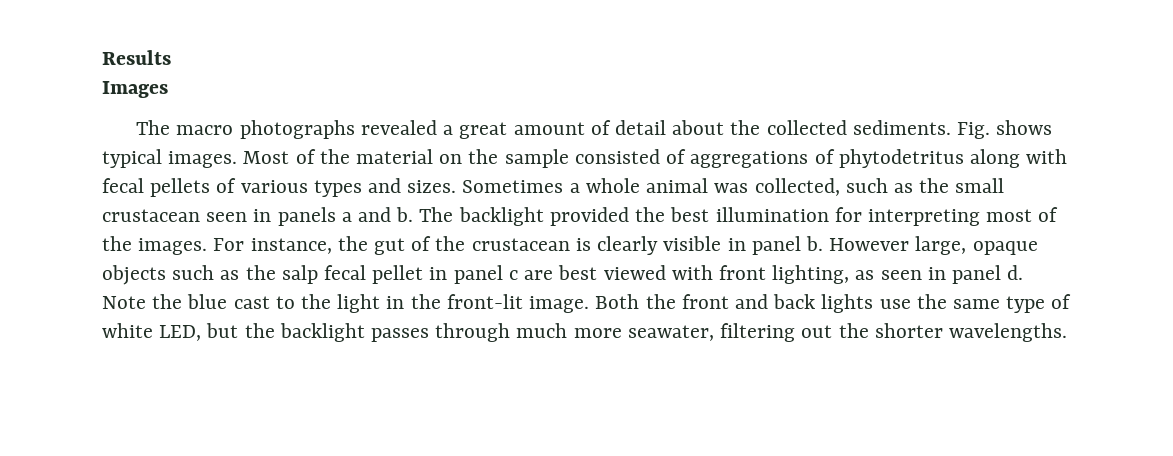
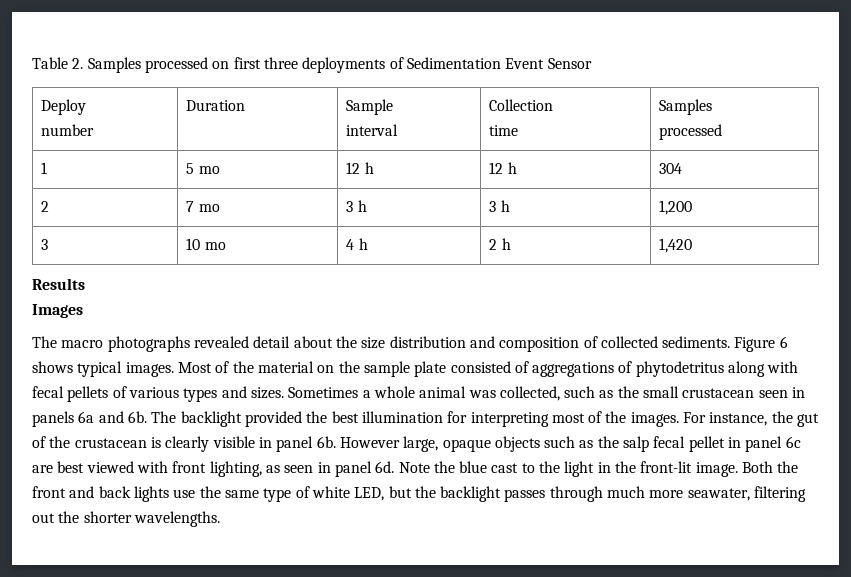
(102, 57) none -> [32,57,592,73] [41,99,87,115] [41,124,95,136] [186,100,246,111] [346,99,394,115] [346,124,399,136] [489,99,554,111] [489,125,519,136] [659,99,713,115] [659,124,723,140] [41,162,48,174] [186,163,220,174] [346,162,374,174] [489,162,517,174] [659,163,683,174] [41,201,50,212] [186,201,220,212] [346,200,367,212] [489,200,510,212] [659,200,693,215] [41,239,49,250] [186,238,226,250] [346,238,368,250] [489,238,511,250] [659,238,693,253] Table 2. Samples processed on first three deployments of Sedimentation Event Sensor // Deploy // number | Duration | Sample // interval | Collection // time | Samples // processed // 1 | 5 mo | 12 h | 12 h | 304 // 2 | 7 mo | 3 h | 3 h | 1,200 // 3 | 10 mo | 4 h | 2 h | 1,420 //
[443,120,991,139] a great amount of detail about the collected sediments. Fig. -> [253,336,788,352] detail about the size distribution and composition of collected sediments. Figure 6
(569, 158) none -> [414,361,447,377] plate
[341,207,414,222] a and b. -> [78,411,147,423] 6a and 6b.
[805,236,823,251] b. -> [316,436,336,448] 6b.
[508,270,518,280] c -> [785,436,801,448] 6c
[1007,265,1024,280] d. -> [375,461,395,473] 6d.

